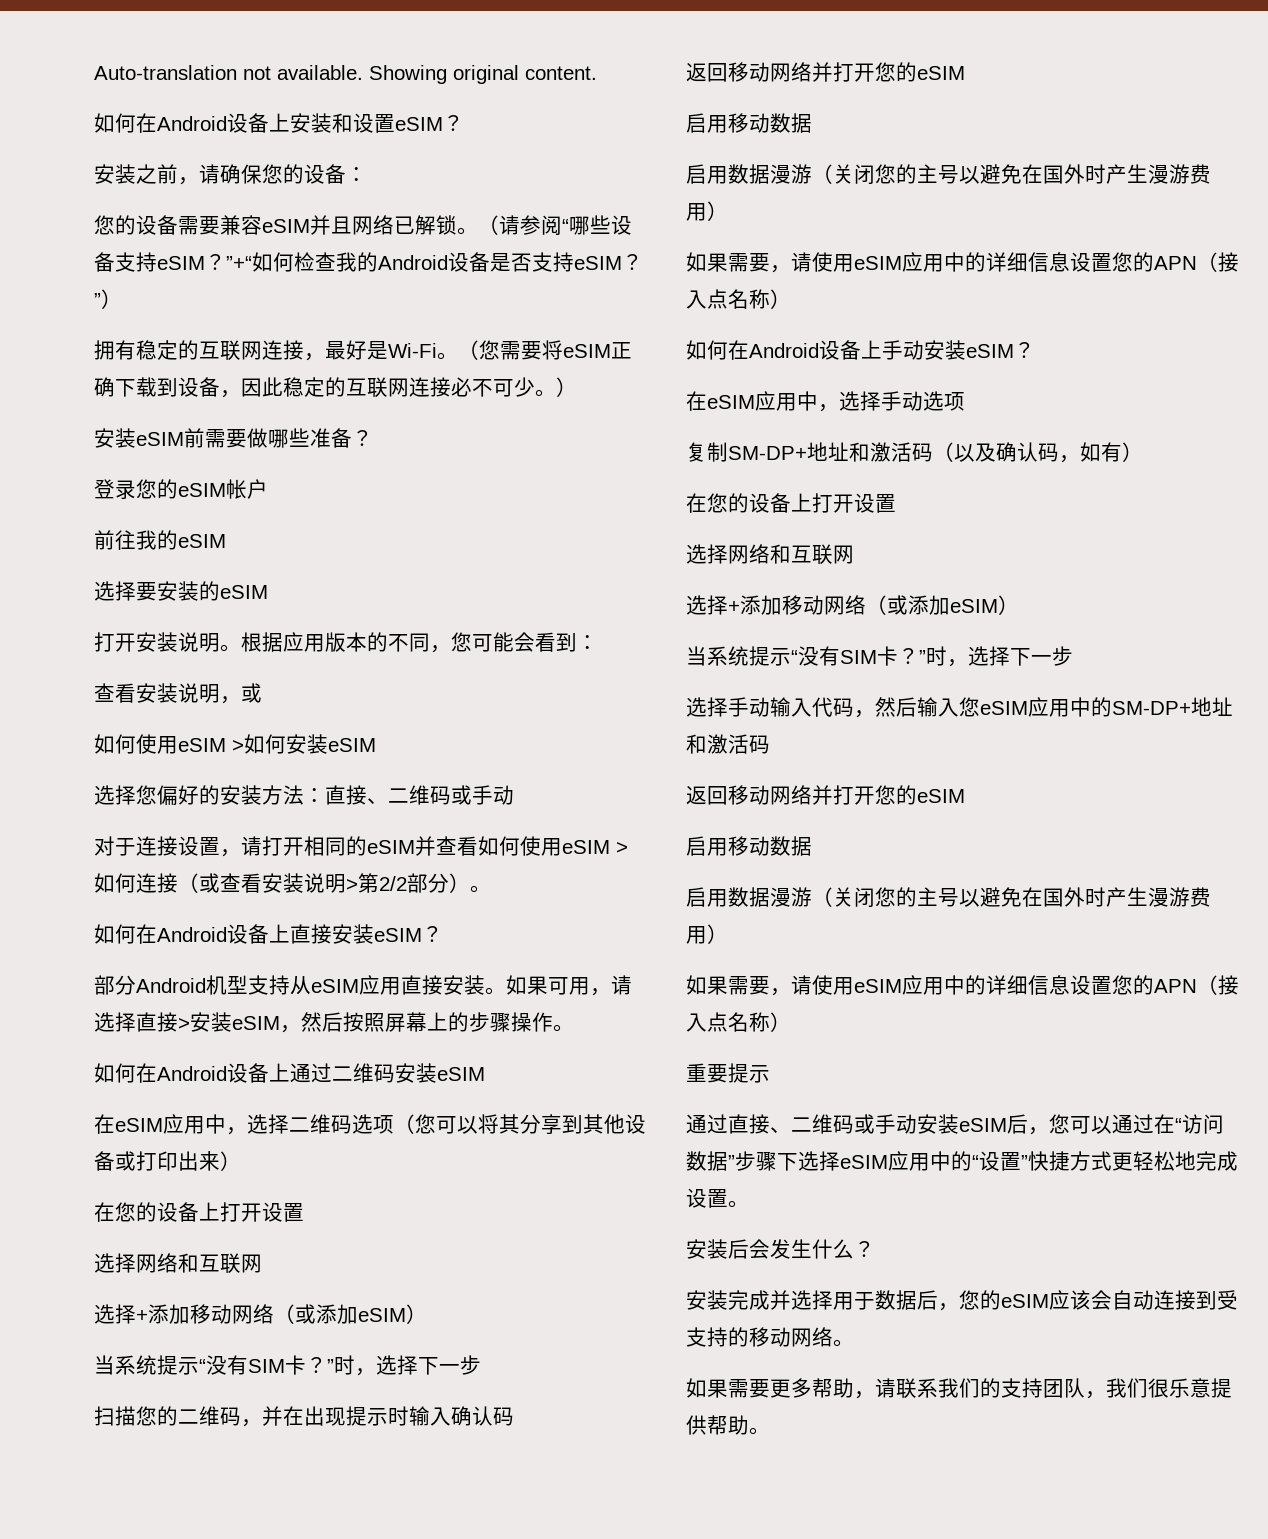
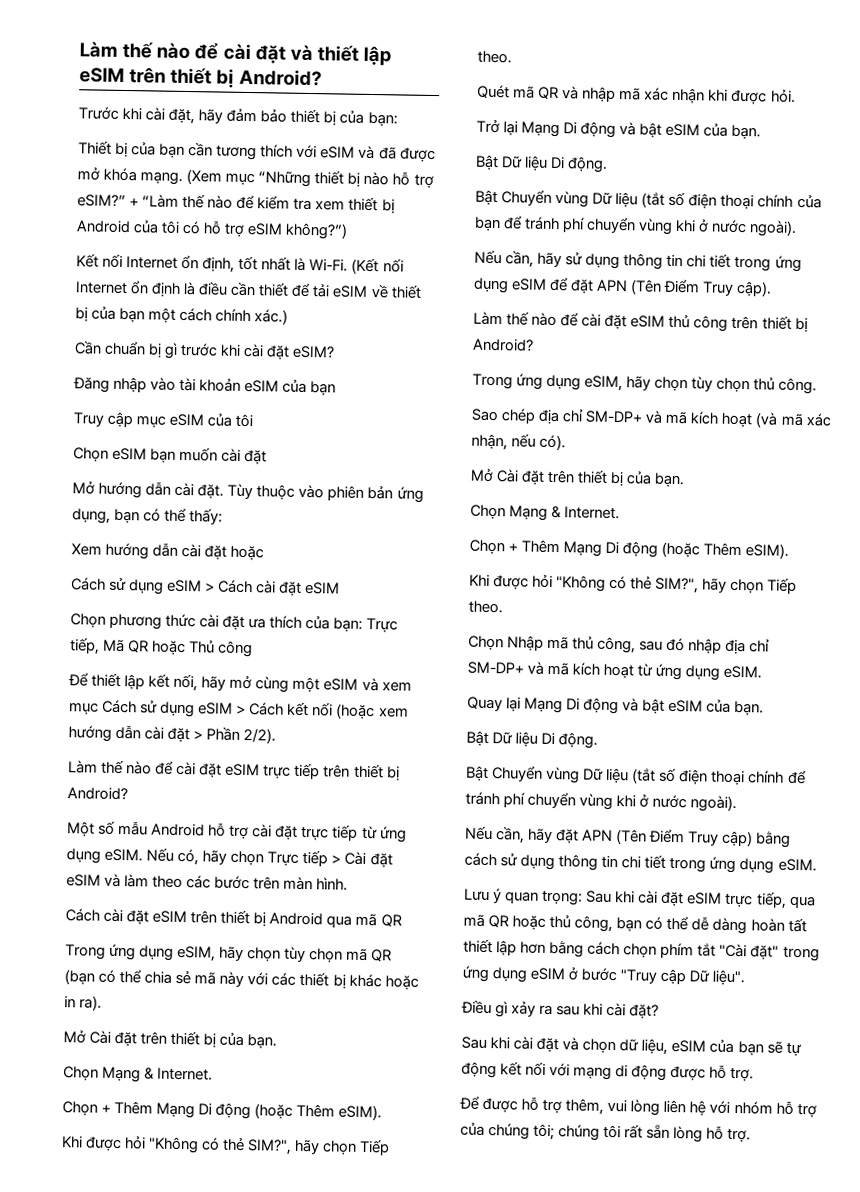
[94,65,597,84] [94,113,464,133] [94,164,367,185] [94,215,632,235] [94,252,643,272] [94,289,122,309] [94,340,632,361] [94,377,577,398] [94,428,373,448] [94,479,268,499] [94,530,226,550] [94,581,268,601] [94,632,598,653] [94,683,262,704] [94,734,376,754] [94,785,514,806] [94,836,628,857] [94,873,491,893] [94,924,443,944] [94,975,632,996] [94,1012,574,1033] [94,1063,485,1083] [94,1114,646,1135] [94,1151,241,1171] [94,1202,304,1222] [94,1253,262,1274] [94,1304,427,1324] [94,1355,481,1376] [94,1406,514,1427] [686,62,965,82] [686,113,812,133] [686,164,1211,185] [686,201,728,221] [686,252,1239,273] [686,289,791,309] [686,340,1035,360] [686,391,965,412] [686,442,1143,463] [686,493,896,513] [686,544,854,565] [686,595,1019,615] [686,646,1073,667] [686,697,1233,718] [686,734,770,754] [686,785,965,805] [686,836,812,856] [686,887,1211,908] [686,924,728,944] [686,975,1239,996] [686,1012,791,1032] [686,1063,770,1083] [686,1114,1224,1135] [686,1151,1238,1171] [686,1188,749,1208] [686,1239,875,1259] [686,1290,1238,1311] [686,1327,854,1347] [686,1378,1232,1399] [686,1415,770,1435] Auto-translation not available. Showing original content. // 如何在Android设备上安装和设置eSIM？ // 安装之前，请确保您的设备： // 您的设备需要兼容eSIM并且网络已解锁。（请参阅“哪些设备支持eSIM？”+“如何检查我的Android设备是否支持eSIM？”） // 拥有稳定的互联网连接，最好是Wi-Fi。（您需要将eSIM正确下载到设备，因此稳定的互联网连接必不可少。） // 安装eSIM前需要做哪些准备？ // 登录您的eSIM帐户 // 前往我的eSIM // 选择要安装的eSIM // 打开安装说明。根据应用版本的不同，您可能会看到： // 查看安装说明，或 // 如何使用eSIM >如何安装eSIM // 选择您偏好的安装方法：直接、二维码或手动 // 对于连接设置，请打开相同的eSIM并查看如何使用eSIM >如何连接（或查看安装说明>第2/2部分）。 // 如何在Android设备上直接安装eSIM？ // 部分Android机型支持从eSIM应用直接安装。如果可用，请选择直接>安装eSIM，然后按照屏幕上的步骤操作。 // 如何在Android设备上通过二维码安装eSIM // 在eSIM应用中，选择二维码选项（您可以将其分享到其他设备或打印出来） // 在您的设备上打开设置 // 选择网络和互联网 // 选择+添加移动网络（或添加eSIM） // 当系统提示“没有SIM卡？”时，选择下一步 // 扫描您的二维码，并在出现提示时输入确认码 // 返回移动网络并打开您的eSIM // 启用移动数据 // 启用数据漫游（关闭您的主号以避免在国外时产生漫游费用） // 如果需要，请使用eSIM应用中的详细信息设置您的APN（接入点名称） // 如何在Android设备上手动安装eSIM？ // 在eSIM应用中，选择手动选项 // 复制SM-DP+地址和激活码（以及确认码，如有） // 在您的设备上打开设置 // 选择网络和互联网 // 选择+添加移动网络（或添加eSIM） // 当系统提示“没有SIM卡？”时，选择下一步 // 选择手动输入代码，然后输入您eSIM应用中的SM-DP+地址和激活码 // 返回移动网络并打开您的eSIM // 启用移动数据 // 启用数据漫游（关闭您的主号以避免在国外时产生漫游费用） // 如果需要，请使用eSIM应用中的详细信息设置您的APN（接入点名称） // 重要提示 // 通过直接、二维码或手动安装eSIM后，您可以通过在“访问数据”步骤下选择eSIM应用中的“设置”快捷方式更轻松地完成设置。 // 安装后会发生什么？ // 安装完成并选择用于数据后，您的eSIM应该会自动连接到受支持的移动网络。 // 如果需要更多帮助，请联系我们的支持团队，我们很乐意提供帮助。 -> [79,41,393,66] [79,67,322,88] [78,106,398,127] [78,140,436,163] [77,167,434,189] [77,193,395,214] [76,220,349,240] [76,253,404,275] [75,280,422,299] [75,306,289,325] [74,340,336,360] [73,376,337,396] [73,411,254,428] [73,446,268,465] [72,481,424,503] [72,507,224,525] [71,542,265,561] [71,577,341,596] [70,613,399,633] [70,637,254,658] [68,672,412,693] [69,699,409,720] [68,724,277,744] [68,759,400,781] [67,787,128,801] [67,820,407,843] [66,847,393,868] [66,873,349,891] [65,908,402,928] [65,943,393,963] [64,969,419,990] [64,995,103,1011] [63,1030,278,1049] [63,1066,214,1083] [62,1100,383,1121] [62,1136,391,1156] [477,50,512,64] [477,84,796,105] [476,119,762,140] [475,154,609,173] [475,189,822,210] [474,215,798,237] [474,249,802,272] [473,276,773,297] [473,311,808,333] [472,338,534,352] [472,373,818,395] [471,408,832,428] [471,433,567,451] [470,468,686,488] [470,504,621,521] [469,539,790,559] [469,574,798,594] [468,600,503,614] [468,635,771,655] [467,661,763,681] [467,696,765,716] [466,730,599,749] [466,765,806,786] [465,791,738,813] [465,825,792,848] [464,852,817,874] [464,888,816,909] [463,914,807,935] [463,938,820,962] [462,965,746,986] [461,999,660,1019] [461,1036,802,1057] [461,1061,755,1082] [459,1095,817,1118] [460,1122,752,1143] Làm thế nào để cài đặt và thiết lập eSIM trên thiết bị Android? // Trước khi cài đặt, hãy đảm bảo thiết bị của bạn: // Thiết bị của bạn cần tương thích với eSIM và đã được mở khóa mạng. (Xem mục “Những thiết bị nào hỗ trợ eSIM?” + “Làm thế nào để kiểm tra xem thiết bị Android của tôi có hỗ trợ eSIM không?”) // Kết nối Internet ổn định, tốt nhất là Wi-Fi. (Kết nối Internet ổn định là điều cần thiết để tải eSIM về thiết bị của bạn một cách chính xác.) // Cần chuẩn bị gì trước khi cài đặt eSIM? // Đăng nhập vào tài khoản eSIM của bạn // Truy cập mục eSIM của tôi // Chọn eSIM bạn muốn cài đặt // Mở hướng dẫn cài đặt. Tùy thuộc vào phiên bản ứng dụng, bạn có thể thấy: // Xem hướng dẫn cài đặt hoặc // Cách sử dụng eSIM > Cách cài đặt eSIM // Chọn phương thức cài đặt ưa thích của bạn: Trực tiếp, Mã QR hoặc Thủ công // Để thiết lập kết nối, hãy mở cùng một eSIM và xem mục Cách sử dụng eSIM > Cách kết nối (hoặc xem hướng dẫn cài đặt > Phần 2/2). // Làm thế nào để cài đặt eSIM trực tiếp trên thiết bị Android? // Một số mẫu Android hỗ trợ cài đặt trực tiếp từ ứng dụng eSIM. Nếu có, hãy chọn Trực tiếp > Cài đặt eSIM và làm theo các bước trên màn hình. // Cách cài đặt eSIM trên thiết bị Android qua mã QR // Trong ứng dụng eSIM, hãy chọn tùy chọn mã QR (bạn có thể chia sẻ mã này với các thiết bị khác hoặc in ra). // Mở Cài đặt trên thiết bị của bạn. // Chọn Mạng & Internet. // Chọn + Thêm Mạng Di động (hoặc Thêm eSIM). // Khi được hỏi "Không có thẻ SIM?", hãy chọn Tiếp theo. // Quét mã QR và nhập mã xác nhận khi được hỏi. // Trở lại Mạng Di động và bật eSIM của bạn. // Bật Dữ liệu Di động. // Bật Chuyển vùng Dữ liệu (tắt số điện thoại chính của bạn để tránh phí chuyển vùng khi ở nước ngoài). // Nếu cần, hãy sử dụng thông tin chi tiết trong ứng dụng eSIM để đặt APN (Tên Điểm Truy cập). // Làm thế nào để cài đặt eSIM thủ công trên thiết bị Android? // Trong ứng dụng eSIM, hãy chọn tùy chọn thủ công. // Sao chép địa chỉ SM-DP+ và mã kích hoạt (và mã xác nhận, nếu có). // Mở Cài đặt trên thiết bị của bạn. // Chọn Mạng & Internet. // Chọn + Thêm Mạng Di động (hoặc Thêm eSIM). // Khi được hỏi "Không có thẻ SIM?", hãy chọn Tiếp theo. // Chọn Nhập mã thủ công, sau đó nhập địa chỉ SM-DP+ và mã kích hoạt từ ứng dụng eSIM. // Quay lại Mạng Di động và bật eSIM của bạn. // Bật Dữ liệu Di động. // Bật Chuyển vùng Dữ liệu (tắt số điện thoại chính để tránh phí chuyển vùng khi ở nước ngoài). // Nếu cần, hãy đặt APN (Tên Điểm Truy cập) bằng cách sử dụng thông tin chi tiết trong ứng dụng eSIM. // Lưu ý quan trọng: Sau khi cài đặt eSIM trực tiếp, qua mã QR hoặc thủ công, bạn có thể dễ dàng hoàn tất thiết lập hơn bằng cách chọn phím tắt "Cài đặt" trong ứng dụng eSIM ở bước "Truy cập Dữ liệu". // Điều gì xảy ra sau khi cài đặt? // Sau khi cài đặt và chọn dữ liệu, eSIM của bạn sẽ tự động kết nối với mạng di động được hỗ trợ. // Để được hỗ trợ thêm, vui lòng liên hệ với nhóm hỗ trợ của chúng tôi; chúng tôi rất sẵn lòng hỗ trợ.

